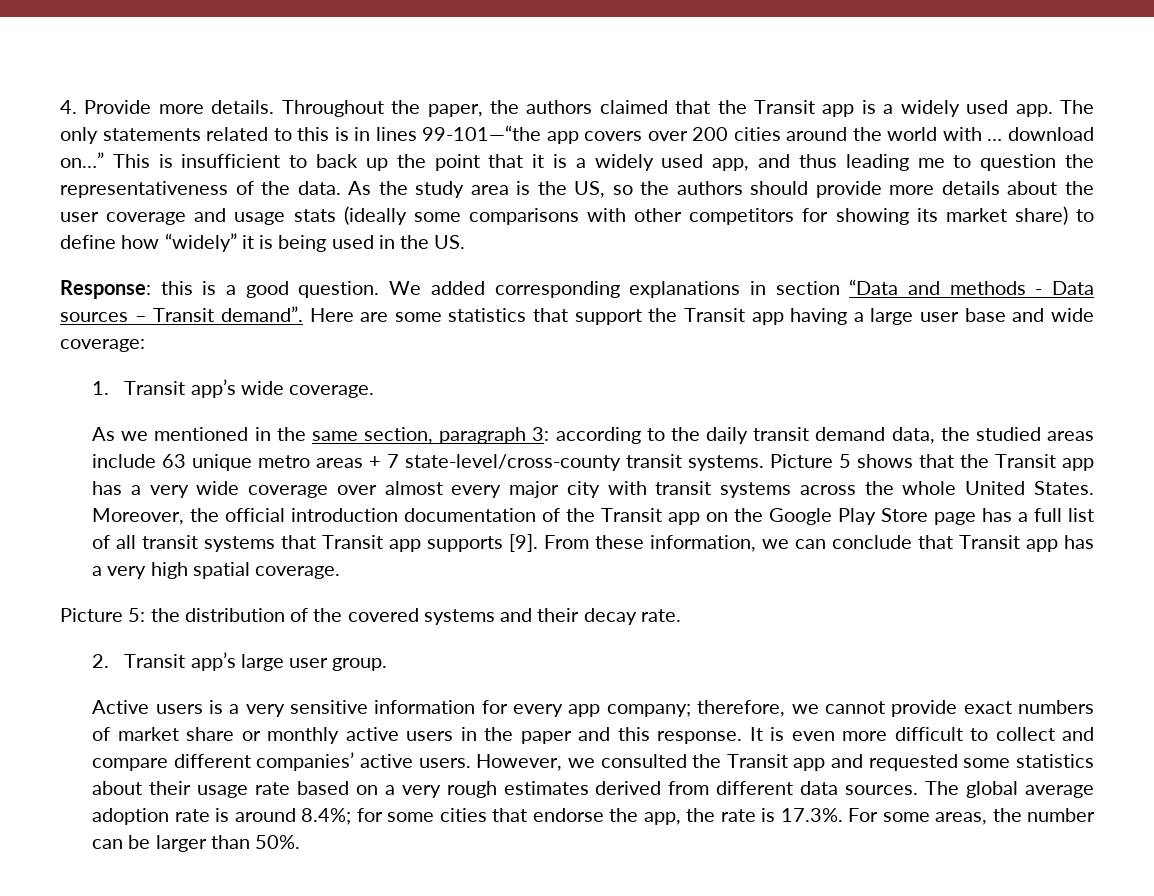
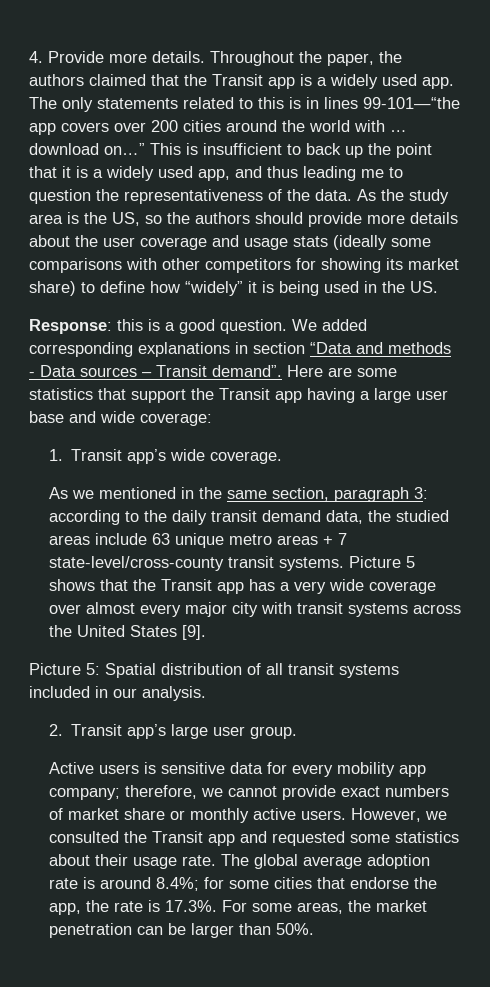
[902,481,1094,495] [92,508,1095,525] [92,534,1095,552] [92,562,341,579] [60,608,681,625] whole United States. Moreover, the official introduction documentation of the Transit app on the Google Play Store page has a full list of all transit systems that Transit app supports [9]. From these information, we can conclude that Transit app has a very high spatial coverage. // Picture 5: the distribution of the covered systems and their decay rate. -> [76,625,206,640] [29,663,399,678] [29,686,206,701] United States [9]. // Picture 5: Spatial distribution of all transit systems included in our analysis.
[229,700,476,717] a very sensitive information -> [160,762,263,774] sensitive data
(564, 710) none -> [336,762,395,777] mobility
[406,727,1094,744] [92,752,414,771] users in the paper and this response. It is even more difficult to collect and compare different companies’ active -> (296, 814) none
[254,781,919,798] rate based on a very rough estimates derived from different data sources. -> [181,855,216,866] rate.
[1026,808,1095,822] number -> [375,900,427,912] [48,923,132,938] market penetration

